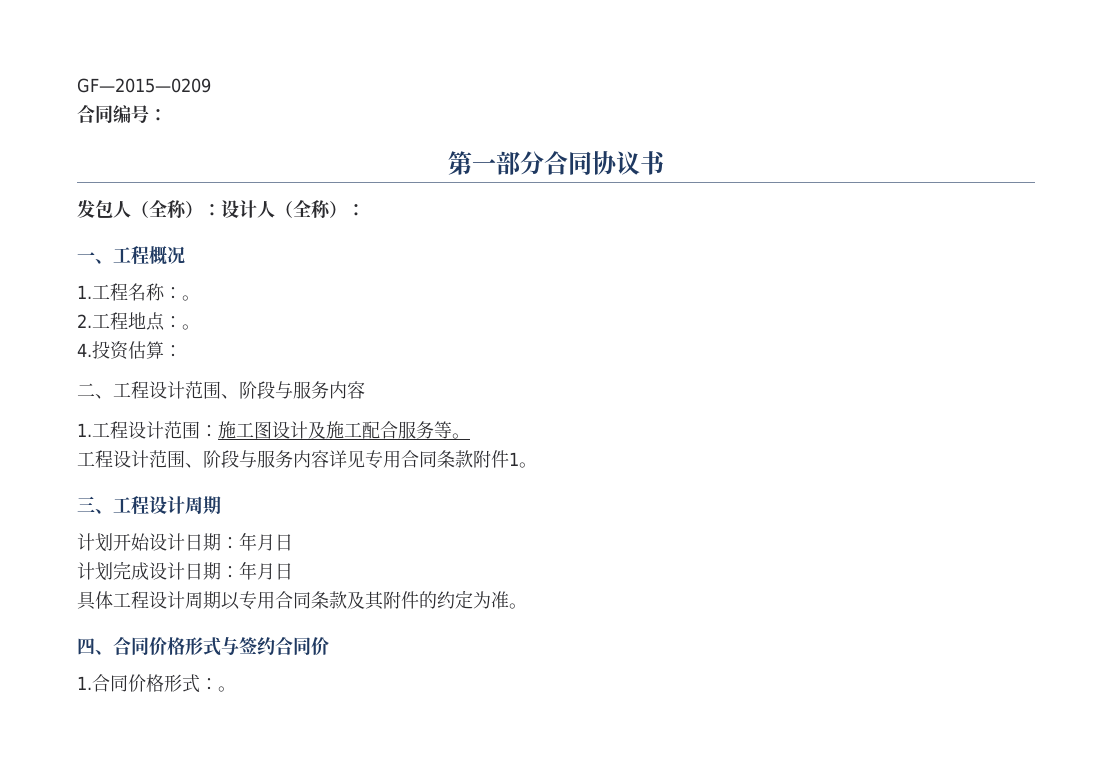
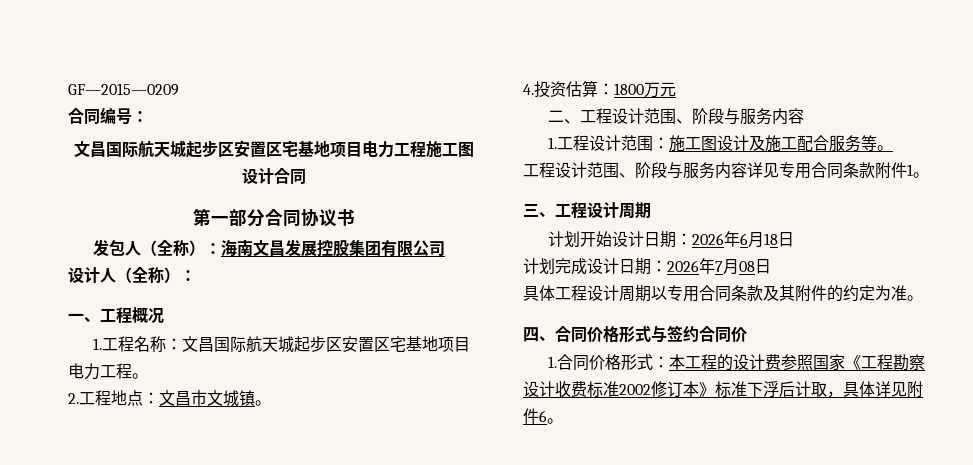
(167, 115) none -> [73,140,474,158] [241,168,306,184] // 文昌国际航天城起步区安置区宅基地项目电力工程施工图设计合同
(221, 210) none -> [221,239,446,257] 海南文昌发展控股集团有限公司 //
(182, 293) none -> [182,336,471,353] [68,363,132,380] 文昌国际航天城起步区安置区宅基地项目电力工程
(182, 322) none -> [159,390,255,407] 文昌市文城镇
(182, 351) none -> [614,82,676,98] 1800万元
[239,532,275,551] 年月 -> [692,231,779,248] 2026年6月18
[239,561,275,580] 年月 -> [667,258,755,275] 2026年7月08
(218, 684) none -> [669,354,926,371] [523,381,923,398] [523,408,547,424] 本工程的设计费参照国家《工程勘察设计收费标准2002修订本》标准下浮后计取，具体详见附件6

